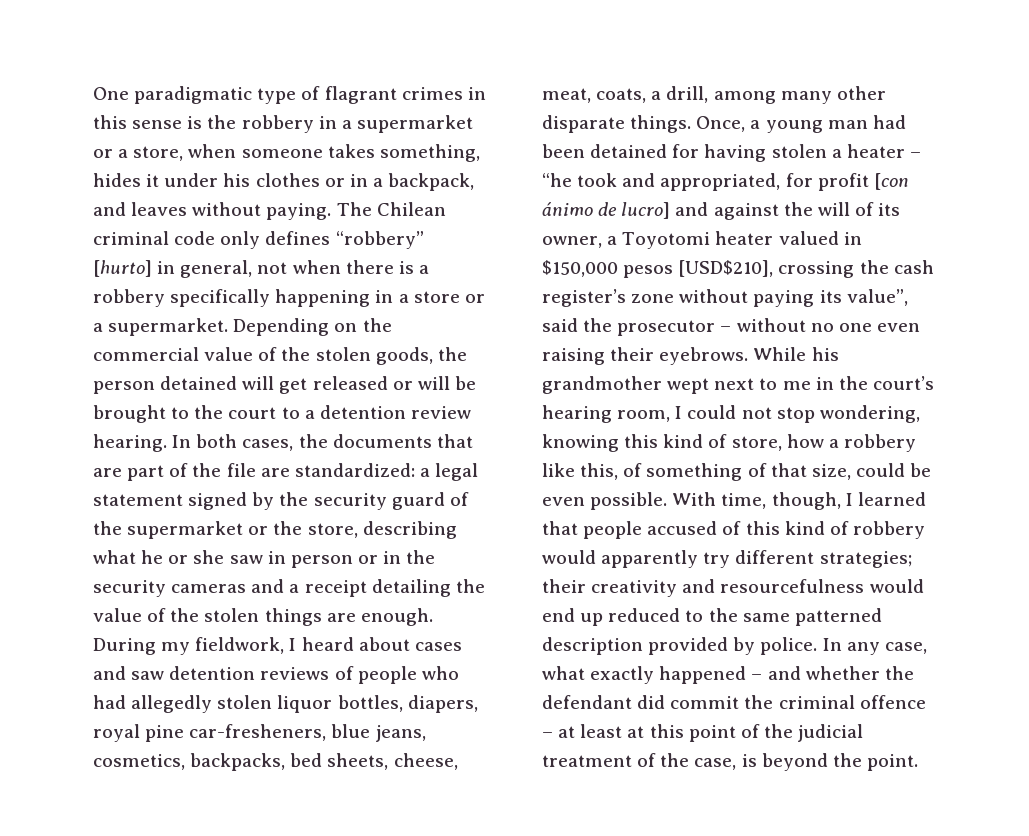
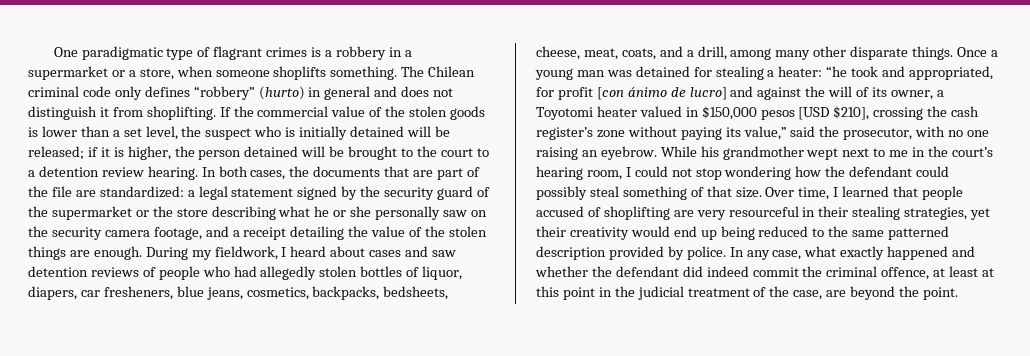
[467,87,486,100] [93,115,237,129] in this sense is the -> [311,47,333,57] is a
[327,144,480,162] [93,173,475,191] [93,202,332,220] takes something, hides it under his clothes or in a backpack, and leaves without paying. -> [273,66,398,80] shoplifts something.
[93,260,429,278] [93,289,485,307] [93,318,358,336] [hurto] in general, not when there is a robbery specifically happening in a store or a supermarket. Depending on -> [258,86,454,100] [28,106,231,120] (hurto) in general and does not distinguish it from shoplifting. If
[375,347,467,365] [93,376,413,394] goods, the person detained will get released or -> [450,106,486,120] [28,126,450,140] [28,146,299,160] goods is lower than a set level, the suspect who is initially detained will be released; if it is higher, the person detained
[307,523,358,538] store, -> [176,208,208,217] store
[229,550,436,568] [93,580,247,597] saw in person or in the security cameras -> [375,206,487,220] [28,226,202,240] personally saw on the security camera footage,
[277,695,478,713] [93,724,327,742] liquor bottles, diapers, royal pine car-fresheners, -> [360,266,463,280] [28,286,173,300] bottles of liquor, diapers, car fresheners,
[290,753,389,770] bed sheets, -> [383,286,449,300] bedsheets,
(647, 95) none -> [659,46,683,57] and
[696,116,746,132] Once, -> [957,47,988,57] Once
[872,115,906,129] [542,144,921,162] had been detained for having stolen a heater – -> [606,66,823,80] was detained for stealing a heater:
[678,260,774,277] [USD$210], -> [798,106,870,120] [USD $210],
[846,289,908,306] value”, -> [743,126,787,140] value,”
[617,318,920,336] [542,347,749,365] prosecutor – without no one even raising their eyebrows. -> [843,126,990,140] [536,146,657,160] prosecutor, with no one raising an eyebrow.
[819,405,920,423] [542,434,916,452] [542,463,932,481] [542,492,841,510] wondering, knowing this kind of store, how a robbery like this, of something of that size, could be even possible. With time, though, -> [724,166,950,180] [536,186,830,200] wondering how the defendant could possibly steal something of that size. Over time,
[745,521,925,539] [542,550,912,568] [542,579,865,597] this kind of robbery would apparently try different strategies; their creativity and resourcefulness -> [603,206,991,220] [536,226,629,240] shoplifting are very resourceful in their stealing strategies, yet their creativity
(604, 619) none -> [720,226,755,240] being
[751,674,763,680] – -> (949, 253) none
(666, 702) none -> [706,266,749,277] indeed
[859,695,926,709] [542,732,553,738] offence – -> [881,267,930,280] offence,
[740,724,760,738] of -> [598,287,612,297] in
[741,754,757,767] is -> [826,290,847,297] are

